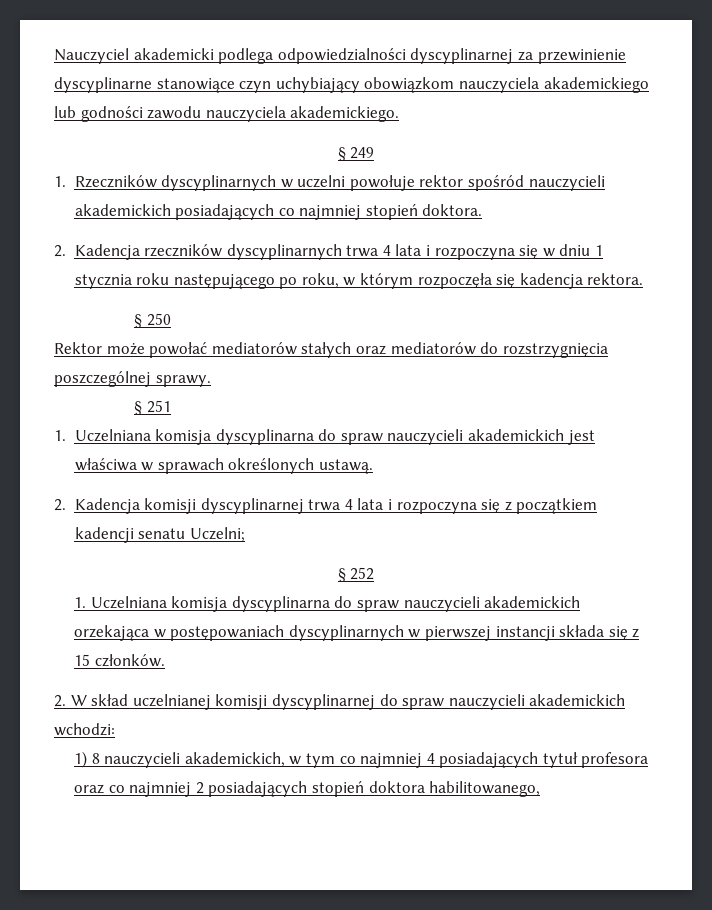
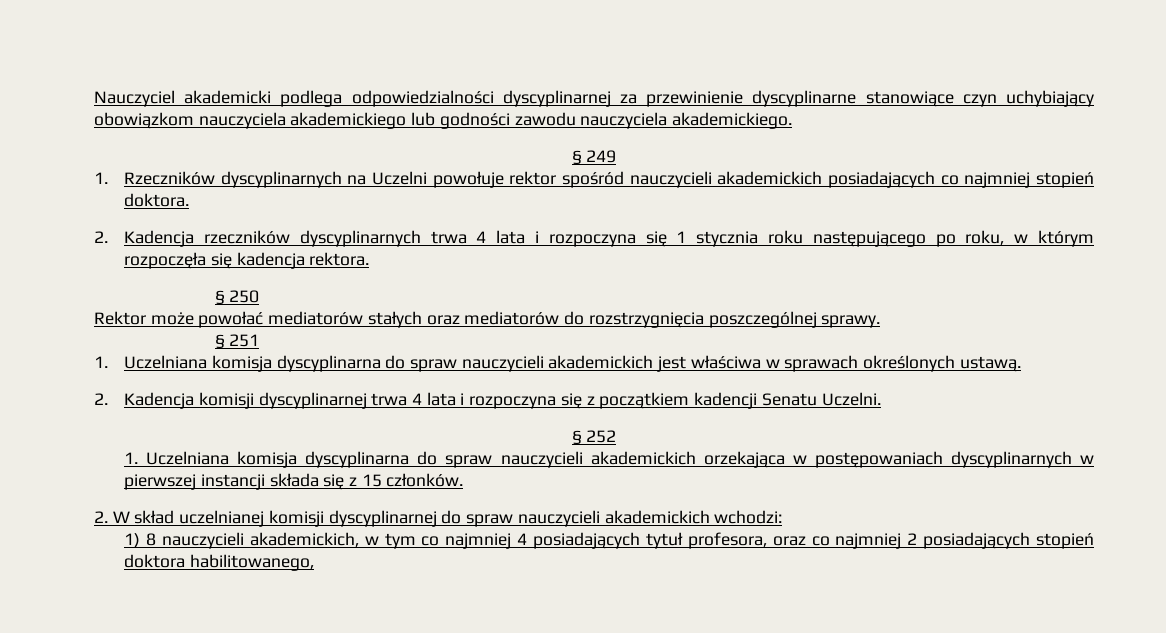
[280,175,346,188] w uczelni -> [347,171,428,185] na Uczelni
[542,244,591,257] w dniu -> (667, 239) none
[138,527,245,542] senatu Uczelni; -> [761,392,881,406] Senatu Uczelni.
[581,752,649,768] profesora -> [687,532,767,549] profesora,

